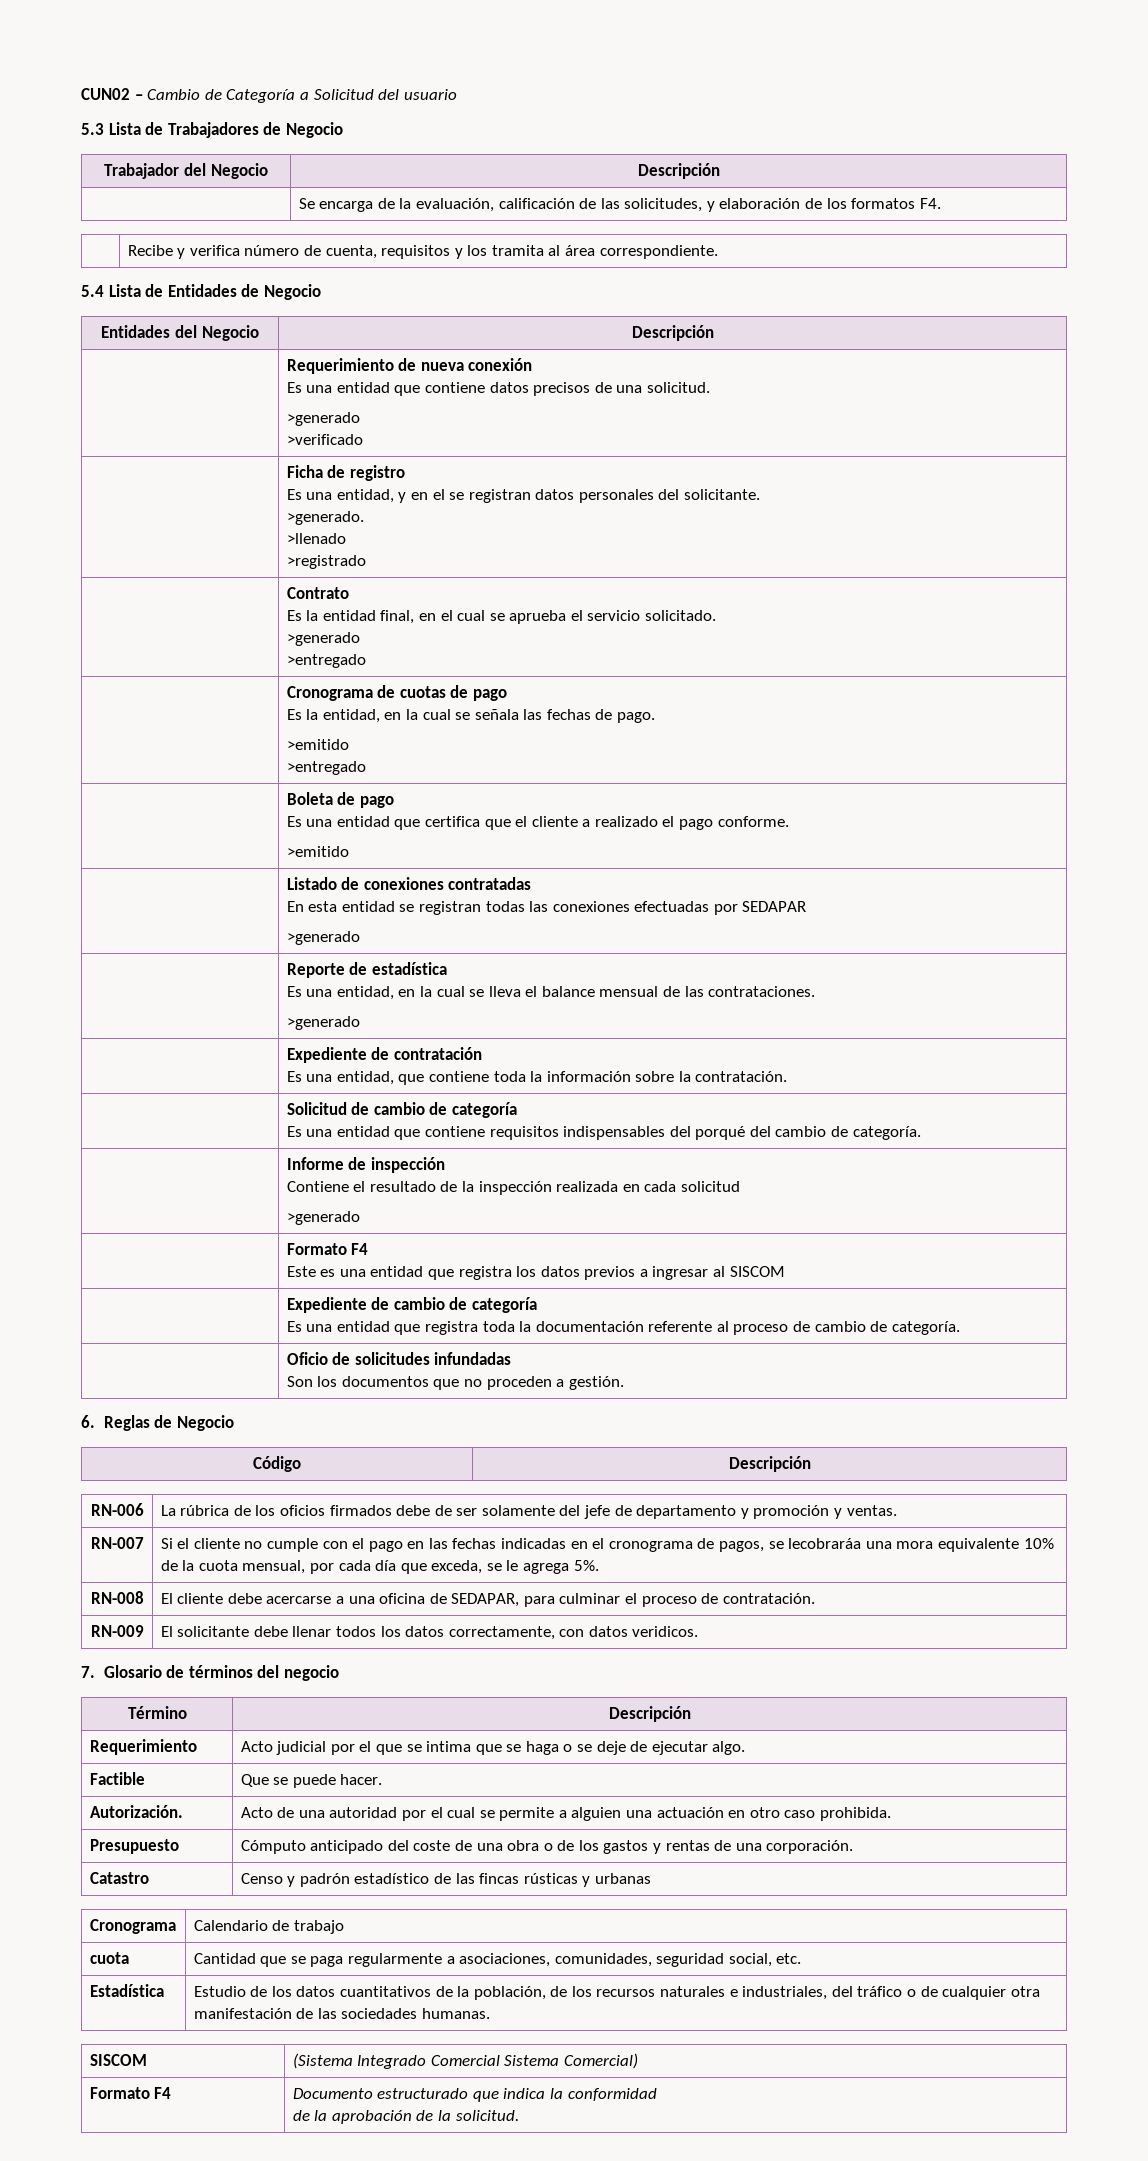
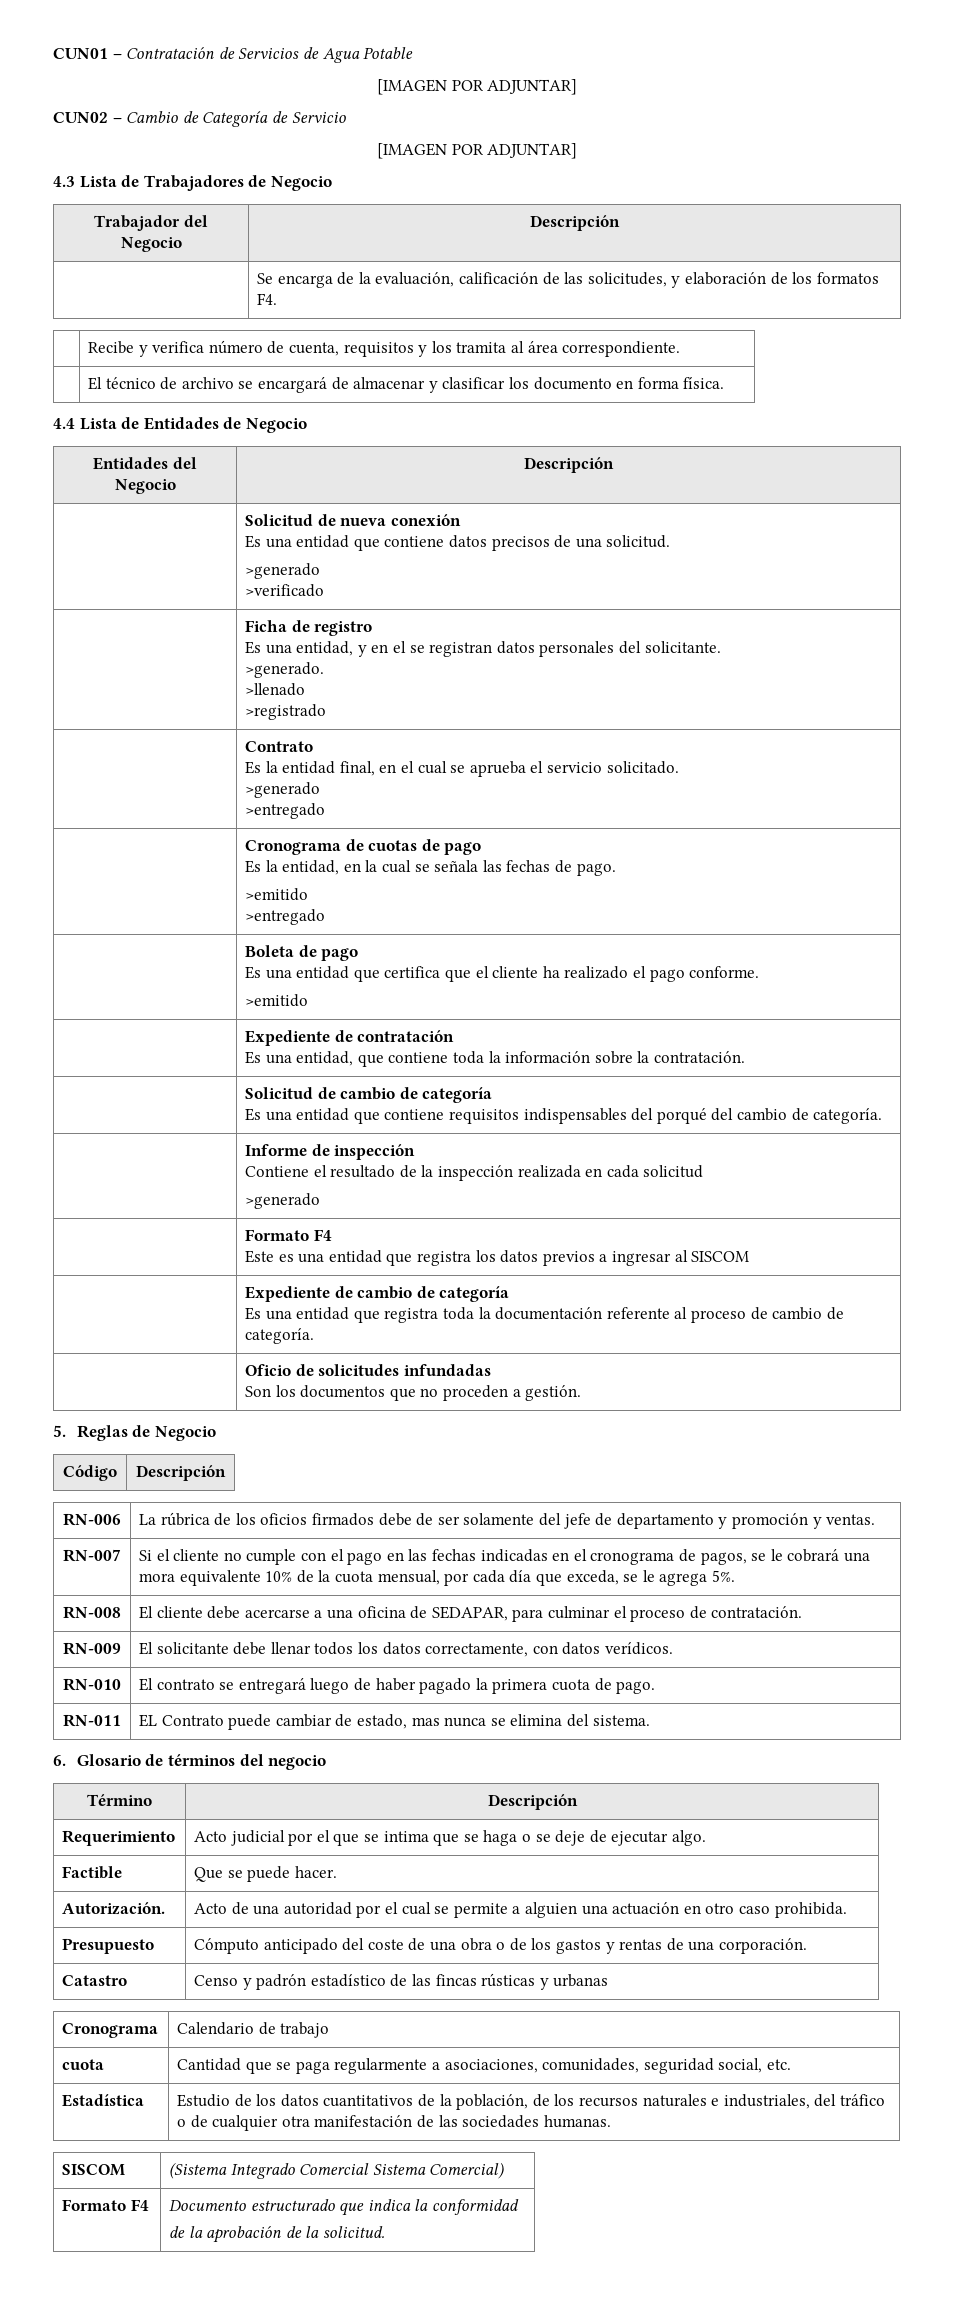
(81, 94) none -> [53,47,414,63] [376,79,578,95] CUN01 – Contratación de Servicios de Agua Potable // [IMAGEN POR ADJUNTAR] //
[299,89,457,100] [81,123,104,135] a Solicitud del usuario // 5.3 -> [271,111,346,123] [376,143,578,159] [53,176,75,187] de Servicio // [IMAGEN POR ADJUNTAR] // 4.3
[81,285,104,297] // 5.4 -> [88,377,725,393] [53,418,75,429] // | El técnico de archivo se encargará de almacenar y clasificar los documento en forma física. // 4.4
[286,358,394,374] Requerimiento -> [245,514,314,526] Solicitud
[582,819,591,827] a -> [542,966,560,978] ha
[286,877,532,890] [286,901,807,915] [286,931,360,945] [286,962,447,978] [286,986,816,1000] [286,1016,360,1030] // | Listado de conexiones contratadas // En esta entidad se registran todas las conexiones efectuadas por SEDAPAR // >generado // | Reporte de estadística // Es una entidad, en la cual se lleva el balance mensual de las contrataciones. // >generado -> (309, 1000) none
[81,1415,95,1428] 6. -> [53,1425,66,1437] 5.
[788,1538,862,1549] lecobraráa -> [770,1549,840,1562] le cobrará
[632,1626,699,1637] [81,1666,95,1678] veridicos. // 7. -> [604,1642,673,1655] [63,1678,121,1691] [139,1678,656,1694] [63,1714,121,1727] [139,1714,650,1730] [53,1755,66,1766] verídicos. // RN-010 | El contrato se entregará luego de haber pagado la primera cuota de pago. // RN-011 | EL Contrato puede cambiar de estado, mas nunca se elimina del sistema. // 6.

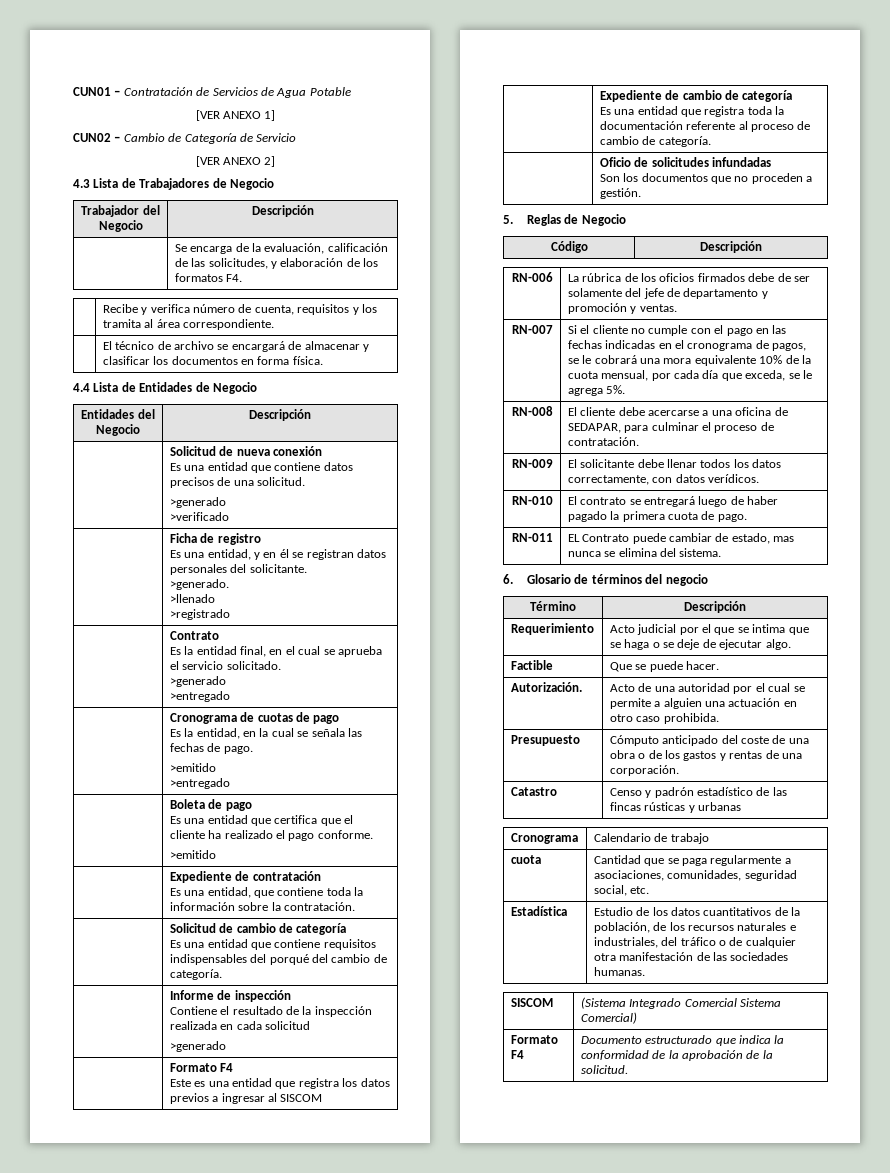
[376,79,578,95] [IMAGEN POR ADJUNTAR] -> [195,110,276,121] [VER ANEXO 1]
[376,143,578,159] [IMAGEN POR ADJUNTAR] -> [195,156,276,167] [VER ANEXO 2]
[533,377,612,390] documento -> [171,356,238,365] documentos
[393,641,407,653] el -> [279,549,289,558] él
(520, 2207) // -> (649, 1055) none

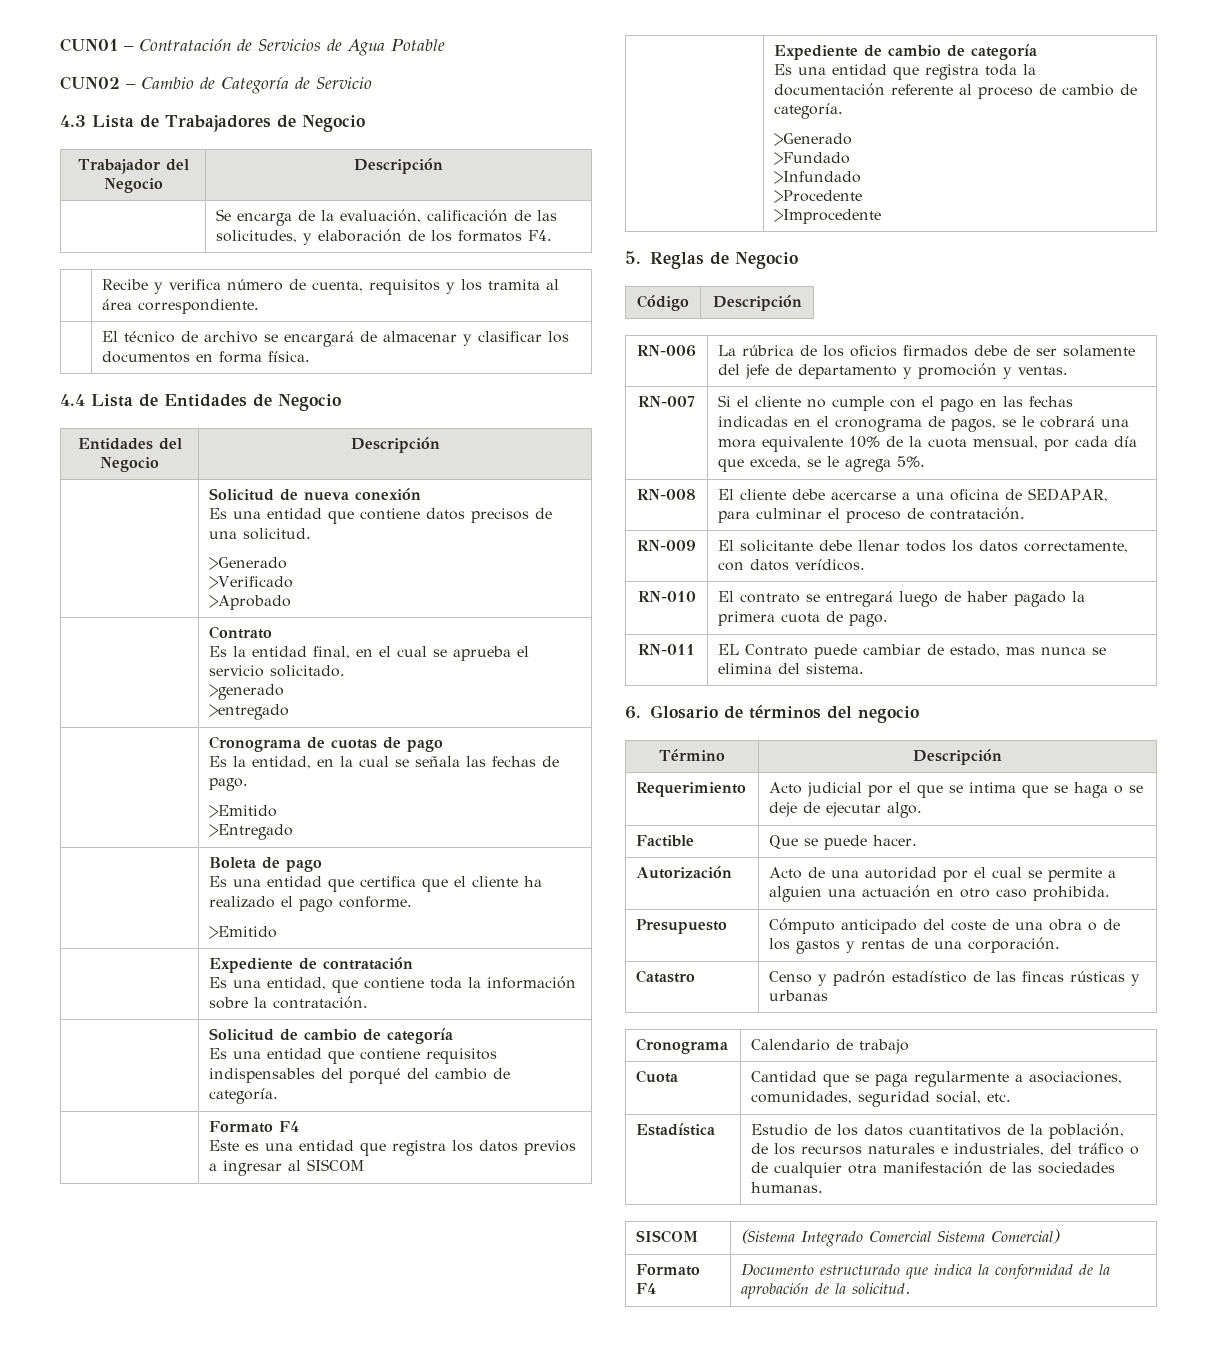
[195,110,276,121] // [VER ANEXO 1] -> (445, 45) none
[195,156,276,167] // [VER ANEXO 2] -> (372, 83) none
[169,497,226,508] [169,512,229,521] [169,533,261,545] [169,549,386,560] [169,564,307,575] [169,579,229,590] [169,594,215,603] [169,609,230,620] >generado // >verificado // | Ficha de registro // Es una entidad, y en él se registran datos personales del solicitante. // >generado. // >llenado // >registrado -> [209,557,288,570] [209,576,294,589] [209,595,292,610] >Generado // >Verificado // >Aprobado
[169,763,216,772] [169,778,230,789] >emitido // >entregado -> [209,805,278,818] [209,824,294,840] >Emitido // >Entregado
[169,850,216,859] >emitido -> [209,926,278,939] >Emitido
[169,990,291,1002] [169,1006,372,1017] [169,1021,311,1030] [169,1041,226,1052] // | Informe de inspección // Contiene el resultado de la inspección realizada en cada solicitud // >generado -> (279, 1096) none
[599,157,772,167] [599,173,813,184] [599,188,641,199] // | Oficio de solicitudes infundadas // Son los documentos que no proceden a gestión. -> [774,133,853,146] [774,152,851,165] [774,171,862,184] [774,190,863,203] [774,209,882,224] // >Generado // >Fundado // >Infundado // >Procedente // >Improcedente
[510,682,582,692] Autorización. -> [636,866,733,879] Autorización
[510,855,541,864] cuota -> [636,1070,679,1083] Cuota

